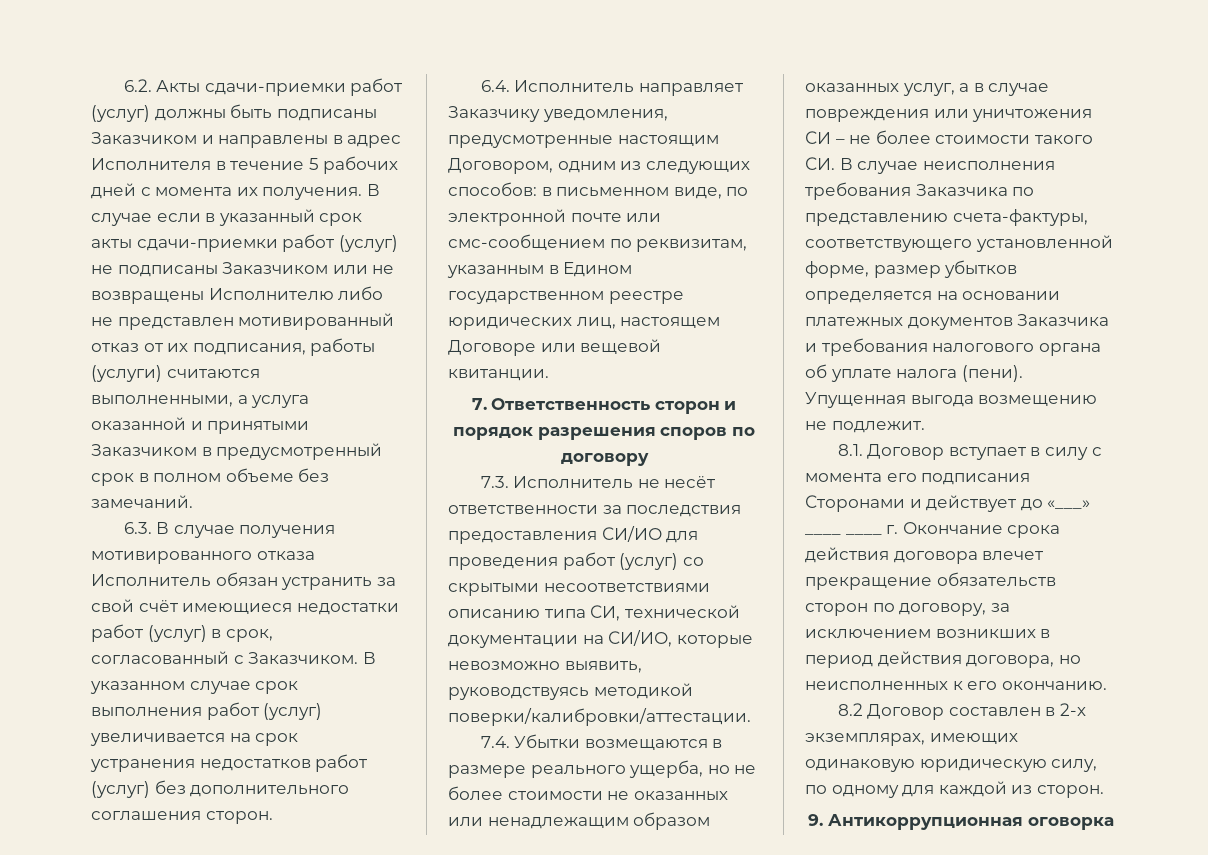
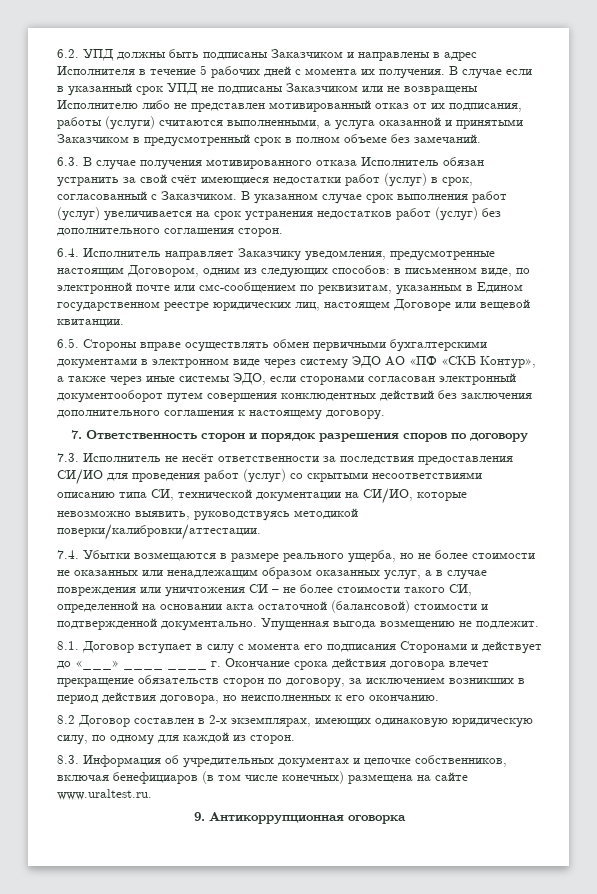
[156,78,403,96] [91,105,150,122] Акты сдачи-приемки работ (услуг) -> [83,49,114,61] УПД
[91,234,398,252] акты сдачи-приемки работ (услуг) -> [167,83,198,95] УПД
(549, 375) none -> [57,338,487,352] [57,356,536,369] [57,373,516,385] [57,390,532,403] [57,409,385,420] // 6.5. Стороны вправе осуществлять обмен первичными бухгалтерскими документами в электронном виде через систему ЭДО АО «ПФ «СКБ Контур», а также через иные системы ЭДО, если сторонами согласован электронный документооборот путем совершения конклюдентных действий без заключения дополнительного соглашения к настоящему договору.
[805,157,1055,174] [805,182,1035,200] [805,209,1088,226] [805,235,1113,252] [805,260,1018,278] [805,291,1061,304] [805,314,1110,330] [805,338,1101,356] [805,364,1023,382] СИ. В случае неисполнения требования Заказчика по представлению счета-фактуры, соответствующего установленной форме, размер убытков определяется на основании платежных документов Заказчика и требования налогового органа об уплате налога (пени). -> [449,584,472,596] [57,600,488,613] [57,618,257,631] СИ, определенной на основании акта остаточной (балансовой) стоимости и подтвержденной документально.
(1104, 791) none -> [57,755,507,768] [57,771,468,784] [57,789,152,800] // 8.3. Информация об учредительных документах и цепочке собственников, включая бенефициаров (в том числе конечных) размещена на сайте www.uraltest.ru.

